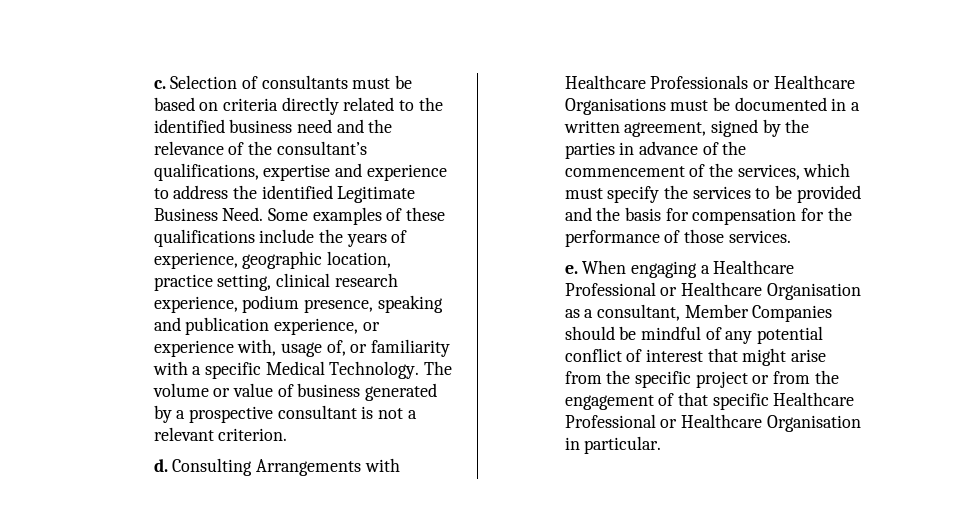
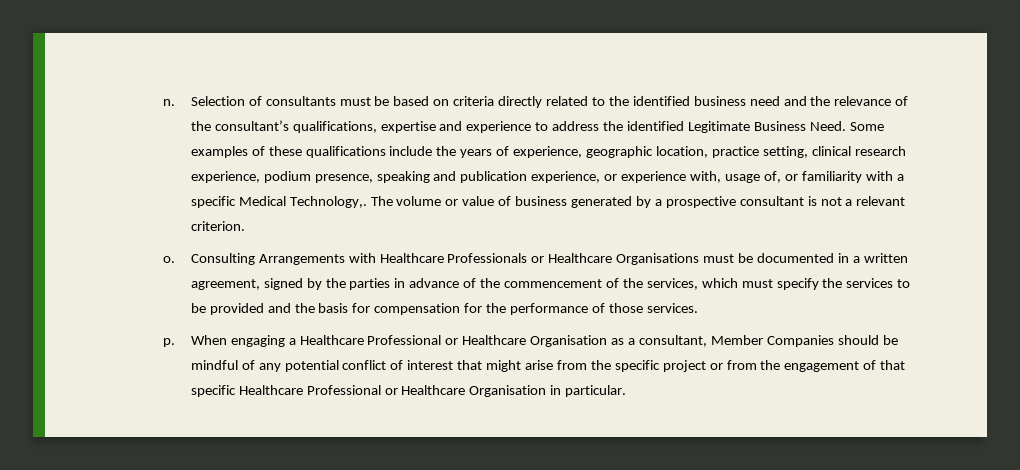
[153,80,166,89] c. -> [162,99,175,106] n.
[329,361,420,379] Technology. -> [289,196,367,208] Technology,.
[153,459,168,472] d. -> [162,256,175,263] o.
[564,265,578,274] e. -> [162,338,175,347] p.

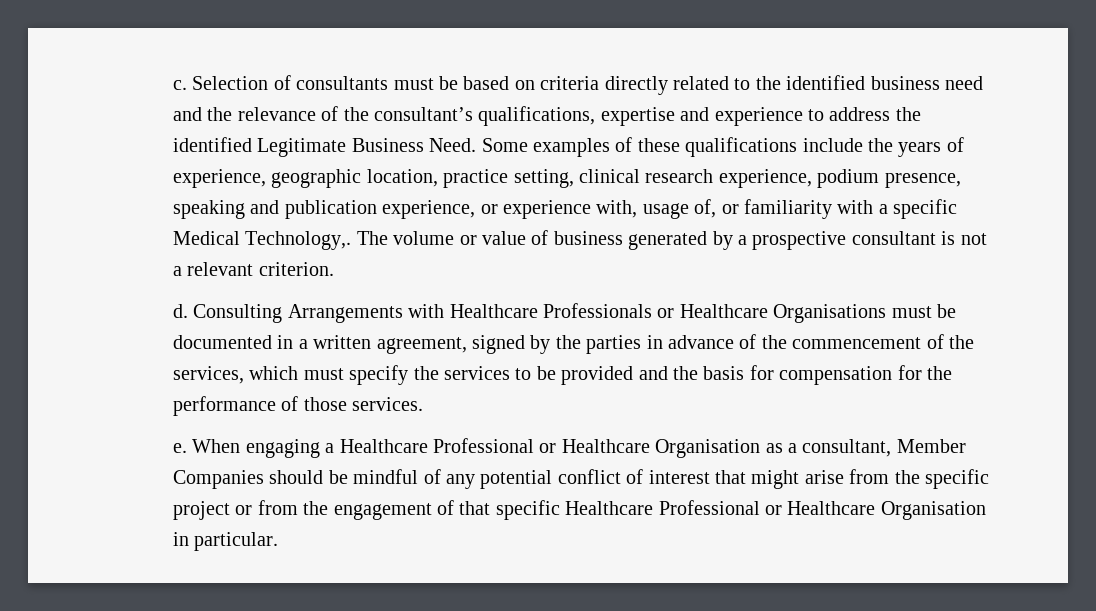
[162,99,175,106] n. -> [173,80,188,90] c.
[162,256,175,263] o. -> [173,304,189,318] d.
[162,338,175,347] p. -> [173,443,188,453] e.

